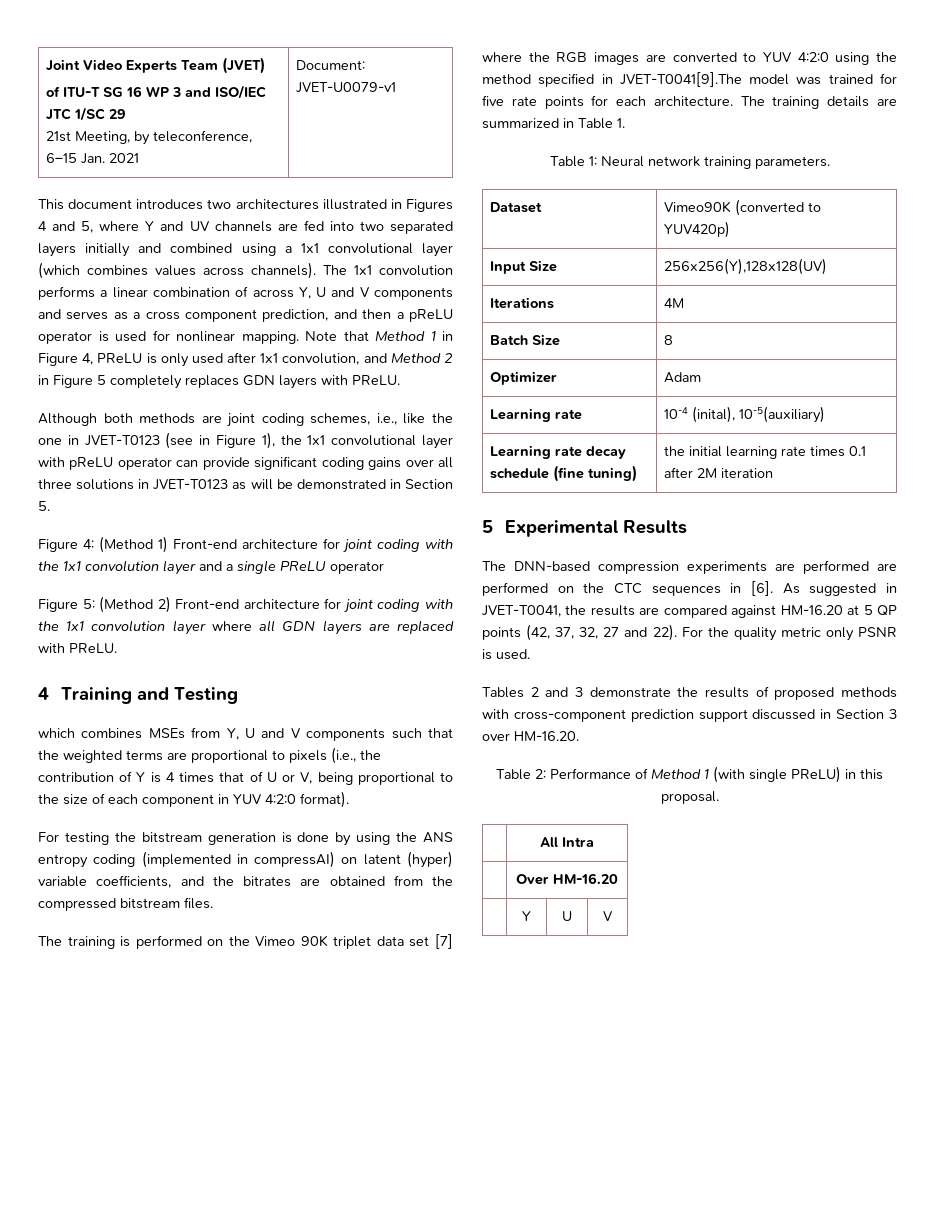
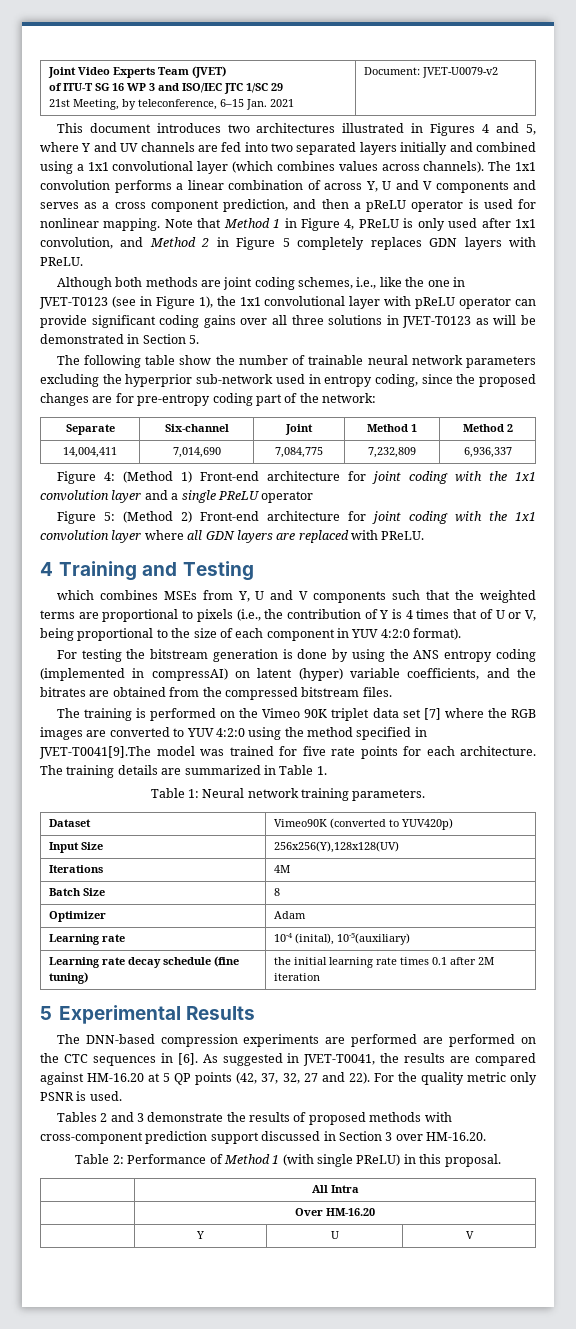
[296,82,397,93] JVET-U0079-v1 -> [421,67,498,78] JVET-U0079-v2
(50, 506) none -> [56,355,536,368] [40,374,536,387] [40,393,376,406] [65,424,115,435] [164,424,229,432] [285,424,313,435] [367,424,417,432] [462,424,513,432] [63,447,117,458] [172,447,221,458] [275,447,323,458] [368,447,416,458] [463,447,512,458] // The following table show the number of trainable neural network parameters excluding the hyperprior sub-network used in entropy coding, since the proposed changes are for pre-entropy coding part of the network: // Separate | Six-channel | Joint | Method 1 | Method 2 // 14,004,411 | 7,014,690 | 7,084,775 | 7,232,809 | 6,936,337

